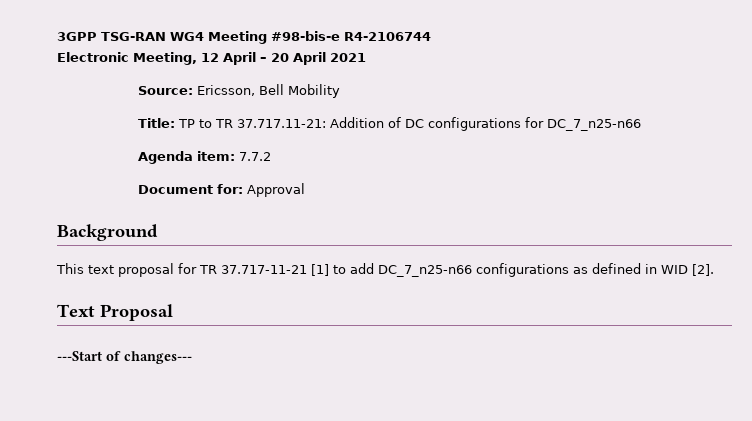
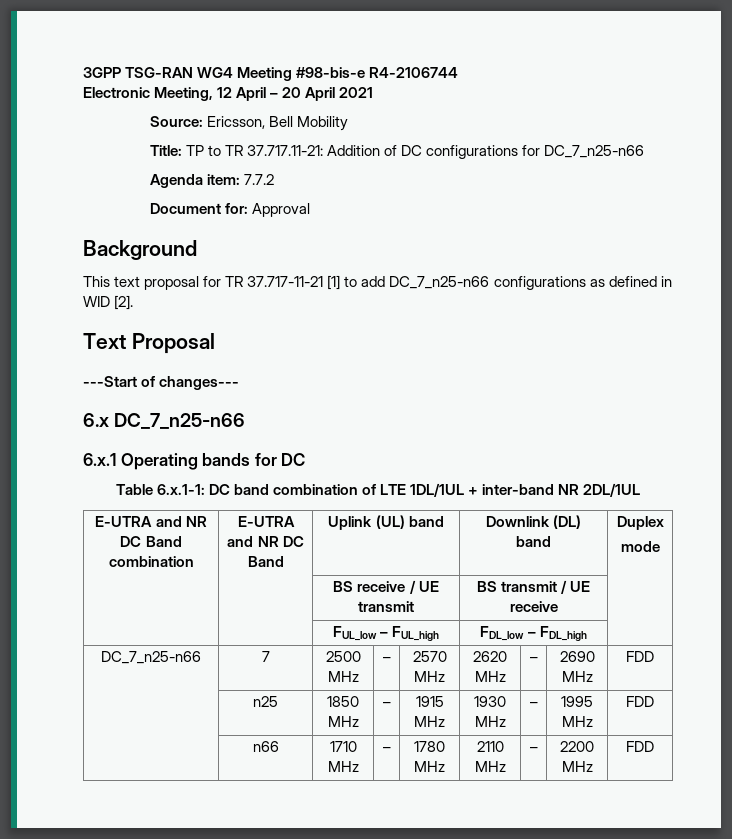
(192, 357) none -> [83,413,246,429] [83,453,306,470] [115,483,641,497] [95,516,207,527] [120,536,182,547] [108,556,194,567] [237,516,295,527] [227,536,304,547] [247,556,284,567] [328,515,444,530] [485,515,582,529] [516,536,551,547] [616,516,664,530] [620,541,660,552] [333,580,439,594] [358,601,414,612] [476,580,591,594] [509,601,558,612] [332,626,440,641] [480,626,587,641] [101,651,201,664] [261,651,270,662] [325,651,361,662] [327,671,359,682] [382,657,391,662] [412,651,447,662] [414,671,445,682] [473,651,507,662] [474,671,506,682] [529,657,538,662] [559,651,595,662] [561,671,593,682] [626,651,654,662] [253,696,278,707] [327,696,359,707] [327,716,359,727] [382,702,391,707] [415,696,444,707] [414,716,445,727] [474,696,506,707] [474,716,506,727] [529,702,538,707] [561,696,593,707] [561,716,593,727] [626,696,654,707] [252,741,279,752] [329,741,357,752] [327,761,359,772] [382,747,391,752] [414,741,445,752] [414,761,445,772] [476,741,504,752] [474,761,506,772] [529,747,538,752] [560,741,594,752] [561,761,593,772] [626,741,654,752] // 6.x DC_7_n25-n66 // 6.x.1 Operating bands for DC // Table 6.x.1-1: DC band combination of LTE 1DL/1UL + inter-band NR 2DL/1UL // E-UTRA and NR DC Band combination | E-UTRA and NR DC Band | Uplink (UL) band | Downlink (DL) band | Duplex // mode // | | BS receive / UE transmit | BS transmit / UE receive | // | | FUL_low – FUL_high | FDL_low – FDL_high | // DC_7_n25-n66 | 7 | 2500 MHz | – | 2570 MHz | 2620 MHz | – | 2690 MHz | FDD // | n25 | 1850 MHz | – | 1915 MHz | 1930 MHz | – | 1995 MHz | FDD // | n66 | 1710 MHz | – | 1780 MHz | 2110 MHz | – | 2200 MHz | FDD

